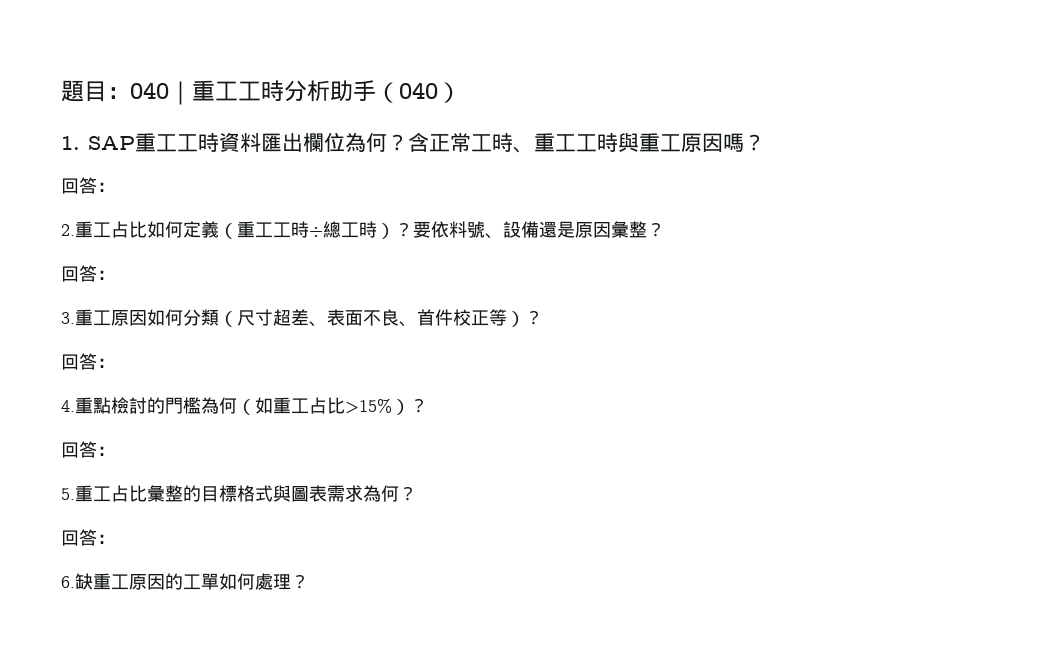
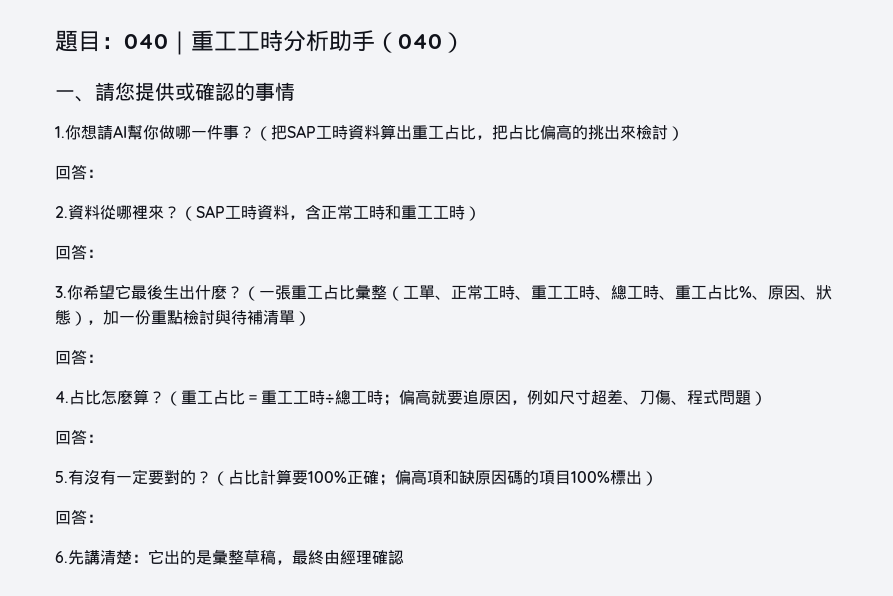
[61,132,429,152] 1. SAP重工工時資料匯出欄位為何？含 -> [55,82,295,102] [55,124,684,141] [55,164,103,180] [55,204,481,221] [55,244,103,260] [55,284,451,301] 一、請您提供或確認的事情 // 1.你想請AI幫你做哪一件事？（把SAP工時資料算出重工占比，把占比偏高的挑出來檢討） // 回答： // 2.資料從哪裡來？（SAP工時資料，含正常工時和重工工時） // 回答： // 3.你希望它最後生出什麼？（一張重工占比彙整（工單、
[618,133,765,152] [61,177,115,194] [61,221,237,239] 與重工原因嗎？ // 回答： // 2.重工占比如何定義（ -> [595,284,832,300] [55,309,311,326] [55,349,103,365] [55,389,261,406] 、總工時、重工占比%、原因、狀態），加一份重點檢討與待補清單） // 回答： // 4.占比怎麼算？（重工占比＝
[377,221,665,239] [61,265,115,282] [61,309,543,327] [61,353,115,370] [61,397,428,415] [61,441,115,458] [61,485,417,502] [61,529,115,546] [61,573,309,590] ）？要依料號、設備還是原因彙整？ // 回答： // 3.重工原因如何分類（尺寸超差、表面不良、首件校正等）？ // 回答： // 4.重點檢討的門檻為何（如重工占比>15%）？ // 回答： // 5.重工占比彙整的目標格式與圖表需求為何？ // 回答： // 6.缺重工原因的工單如何處理？ -> [383,389,767,406] [55,429,103,445] [55,469,658,486] [55,509,103,525] [55,549,404,565] ；偏高就要追原因，例如尺寸超差、刀傷、程式問題） // 回答： // 5.有沒有一定要對的？（占比計算要100%正確；偏高項和缺原因碼的項目100%標出） // 回答： // 6.先講清楚：它出的是彙整草稿，最終由經理確認

